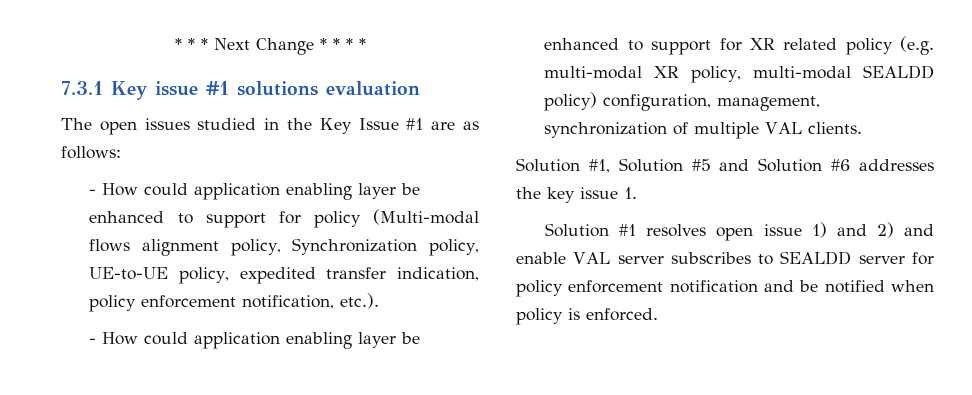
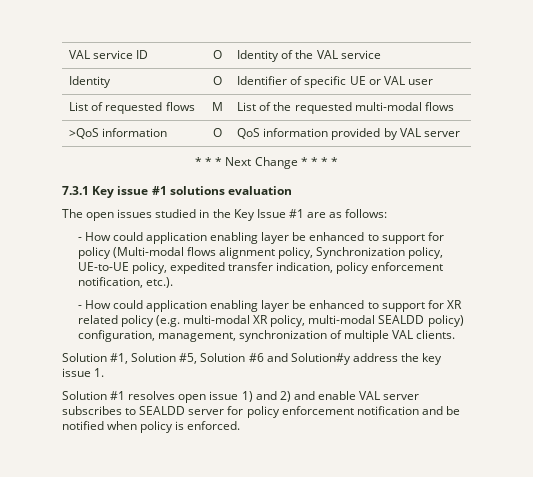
(174, 44) none -> [69,50,149,59] [213,50,222,59] [237,50,381,62] [69,76,112,88] [213,76,222,85] [237,76,433,88] [69,102,195,114] [212,102,223,111] [237,102,454,114] [69,128,168,139] [213,128,222,137] [237,128,460,140] VAL service ID | O | Identity of the VAL service // Identity | O | Identifier of specific UE or VAL user // List of requested flows | M | List of the requested multi-modal flows // >QoS information | O | QoS information provided by VAL server //
[691,158,934,172] #5 and Solution #6 addresses -> [179,353,398,365] #5, Solution #6 and Solution#y address

